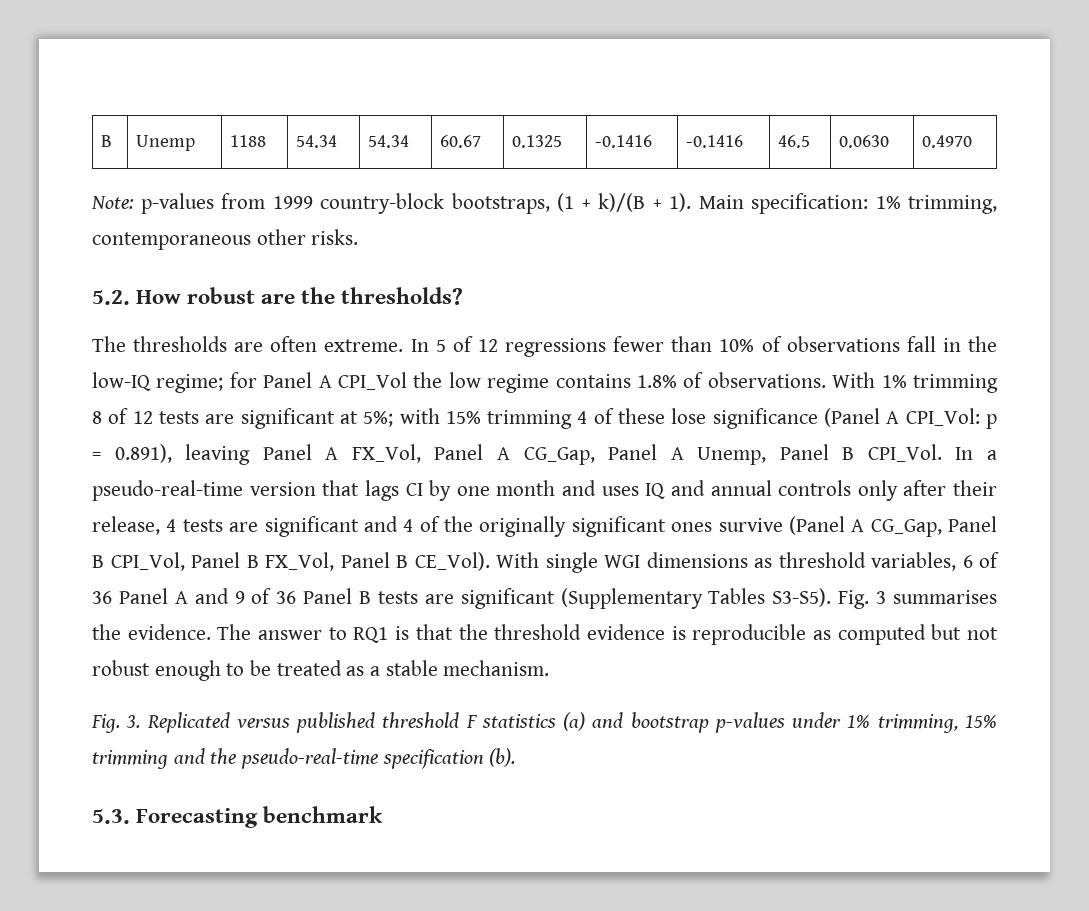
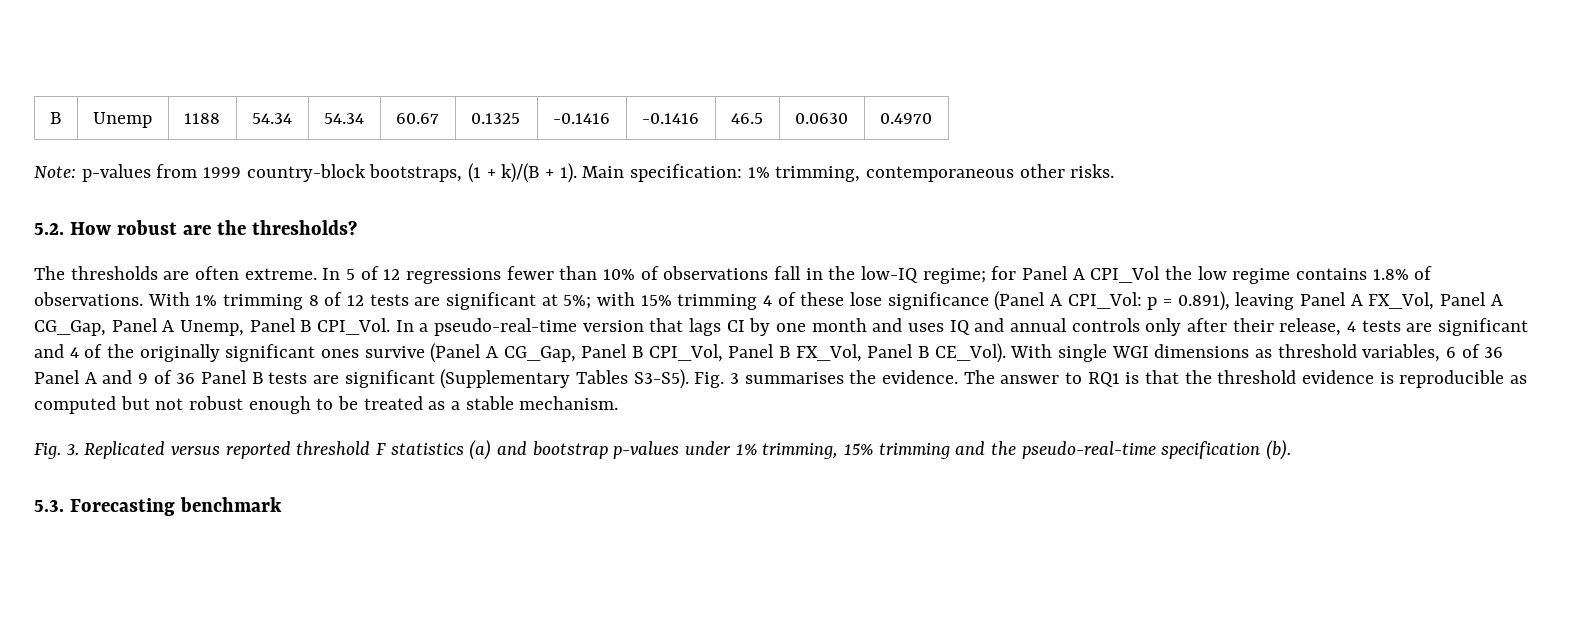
[296,712,376,733] published -> [225,441,291,459] reported

